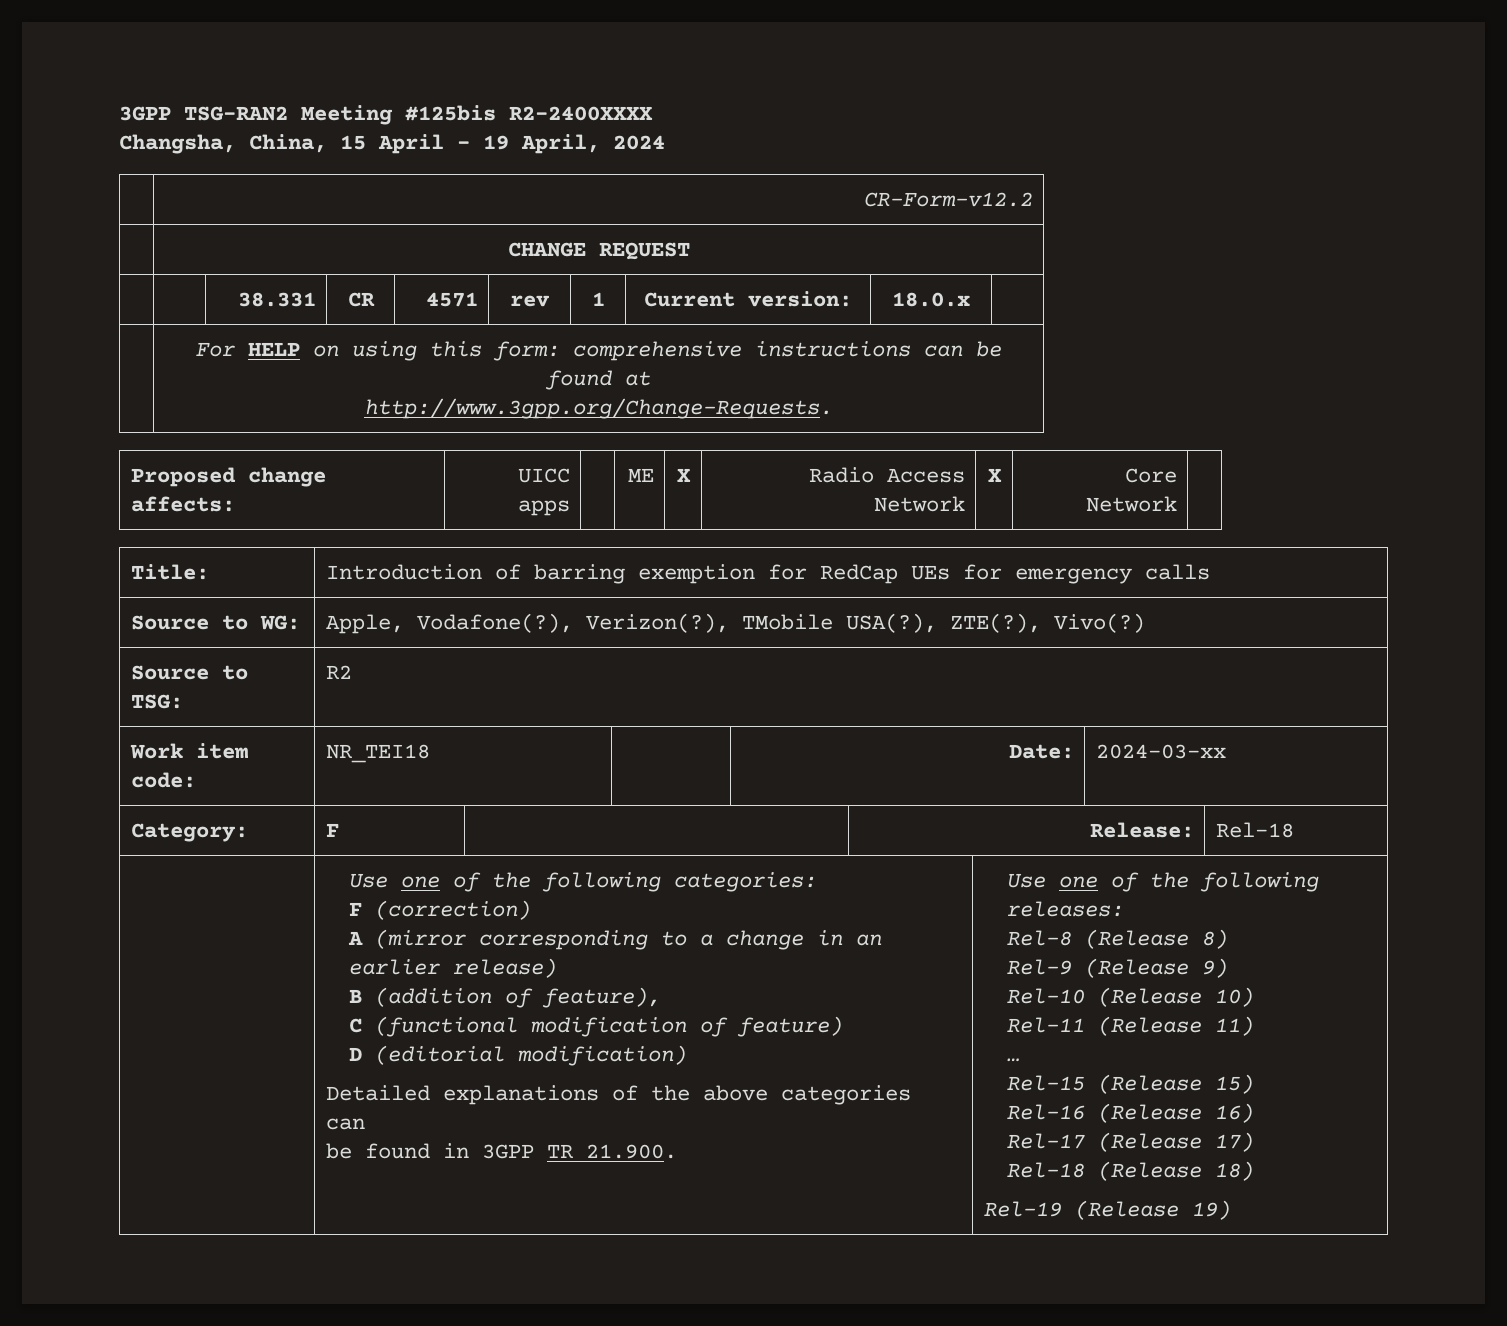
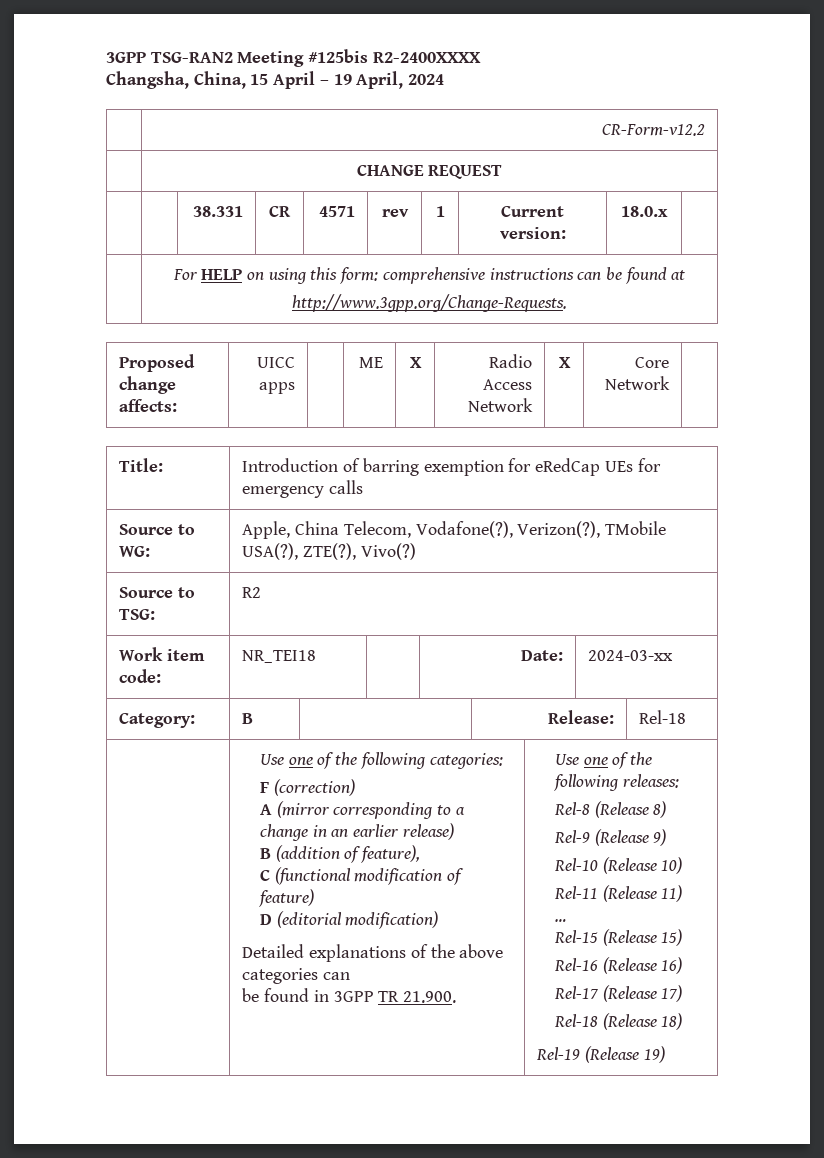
[819,564,898,584] RedCap -> [535,458,601,476] eRedCap
(404, 624) none -> [295,521,411,538] China Telecom,
[325,823,339,837] F -> [242,713,254,724] B

